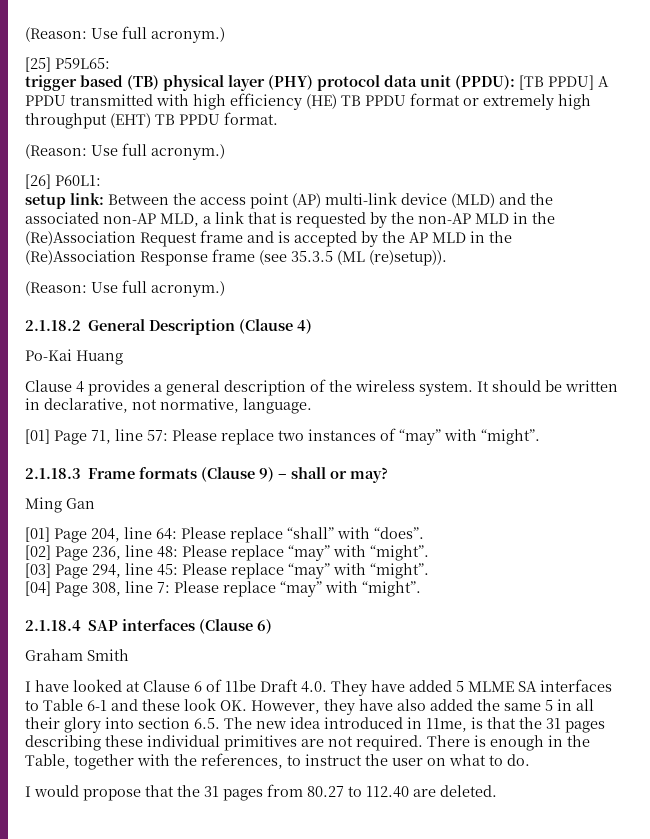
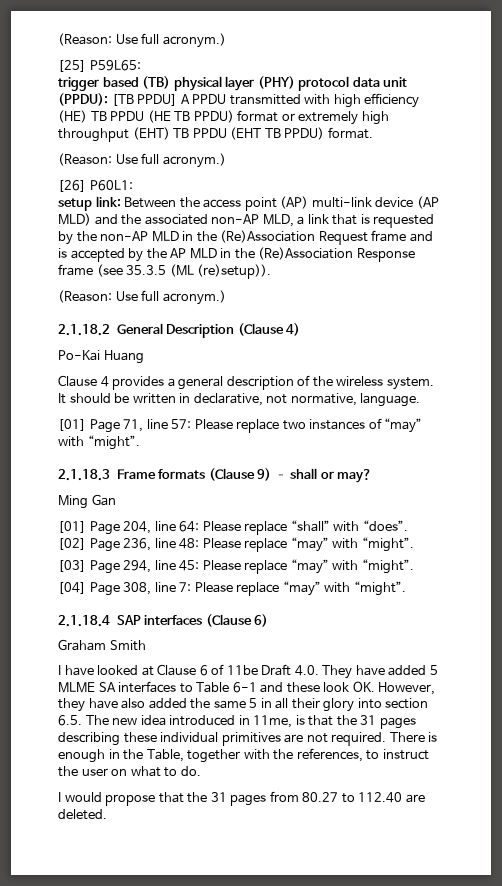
(406, 100) none -> [147,110,234,123] (HE TB PPDU)
(220, 119) none -> [230,127,325,140] (EHT TB PPDU)
[451,193,495,208] (MLD) -> [416,196,439,209] [58,213,91,226] (AP MLD)

